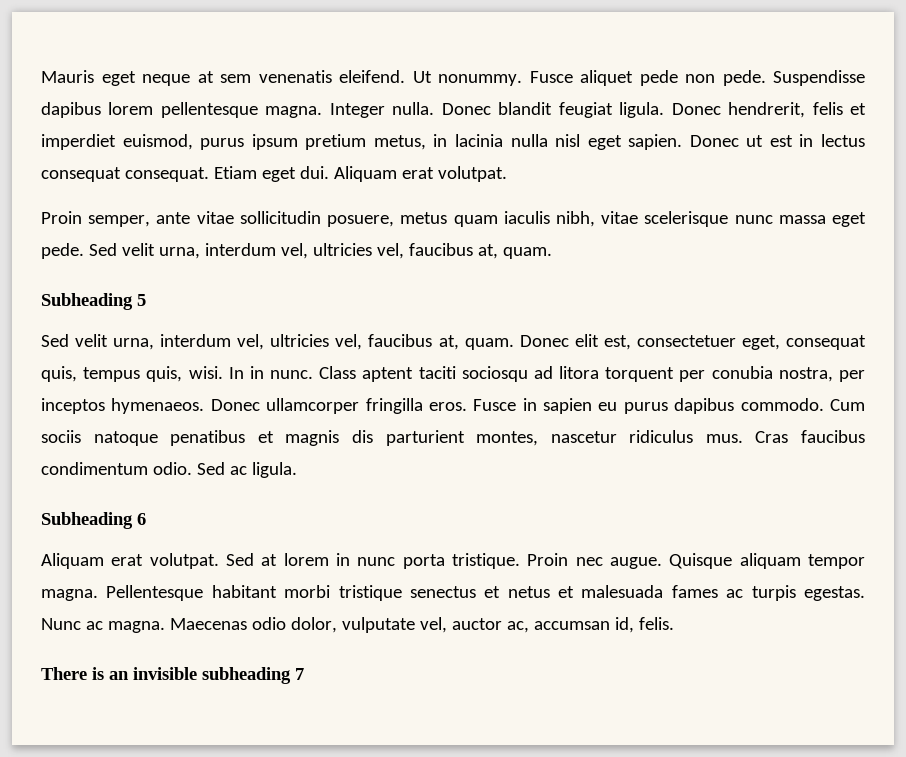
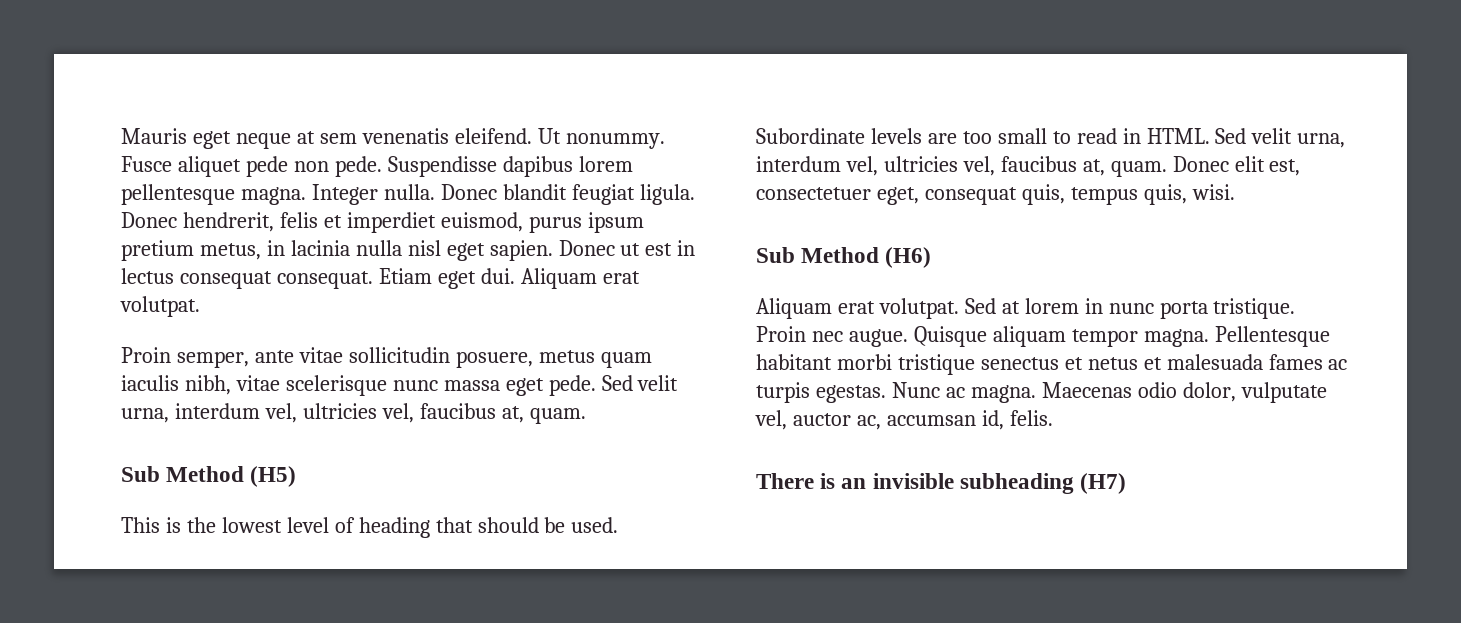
[41,293,146,310] Subheading 5 // -> [121,466,297,487] [121,517,619,538] [756,128,1210,144] Sub Method (H5) // This is the lowest level of heading that should be used. Subordinate levels are too small to read in HTML.
[228,366,865,382] [41,398,866,414] [41,430,865,446] [41,462,297,478] [41,512,146,529] In in nunc. Class aptent taciti sociosqu ad litora torquent per conubia nostra, per inceptos hymenaeos. Donec ullamcorper fringilla eros. Fusce in sapien eu purus dapibus commodo. Cum sociis natoque penatibus et magnis dis parturient montes, nascetur ridiculus mus. Cras faucibus condimentum odio. Sed ac ligula. // Subheading 6 -> [756,247,932,268] // Sub Method (H6)
[295,668,304,680] 7 -> [1080,473,1127,494] (H7)

